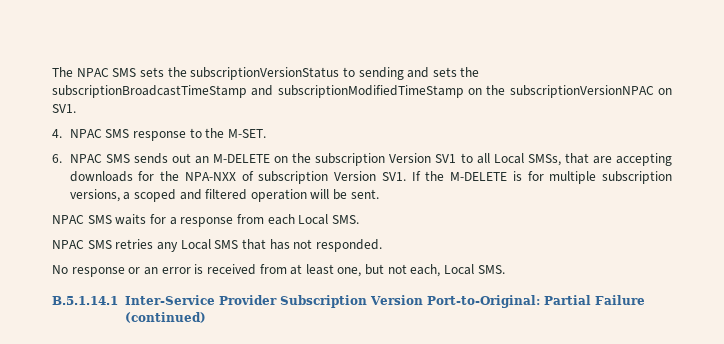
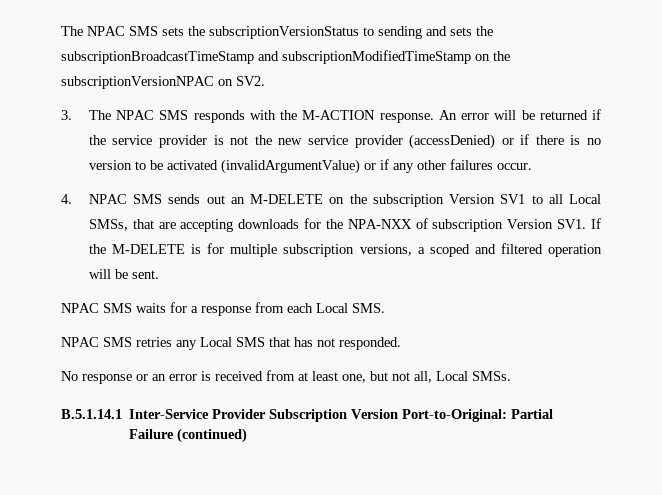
[52,104,76,113] [52,128,266,141] [52,154,62,163] SV1. // 4. NPAC SMS response to the M-SET. // 6. -> [236,76,265,86] [61,109,601,123] [88,134,601,149] [88,159,532,174] [61,194,72,204] SV2. // 3. The NPAC SMS responds with the M-ACTION response. An error will be returned if the service provider is not the new service provider (accessDenied) or if there is no version to be activated (invalidArgumentValue) or if any other failures occur. // 4.
[410,264,505,277] each, Local SMS. -> [414,371,511,383] all, Local SMSs.

